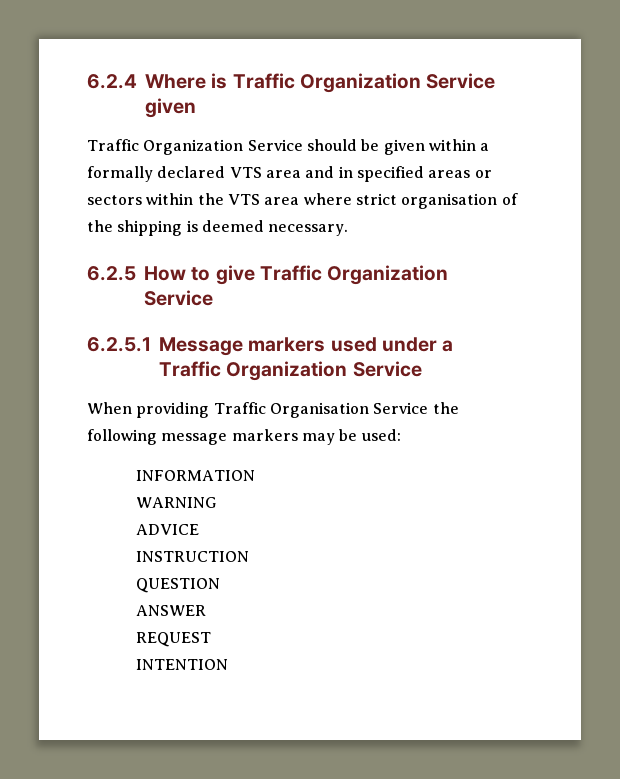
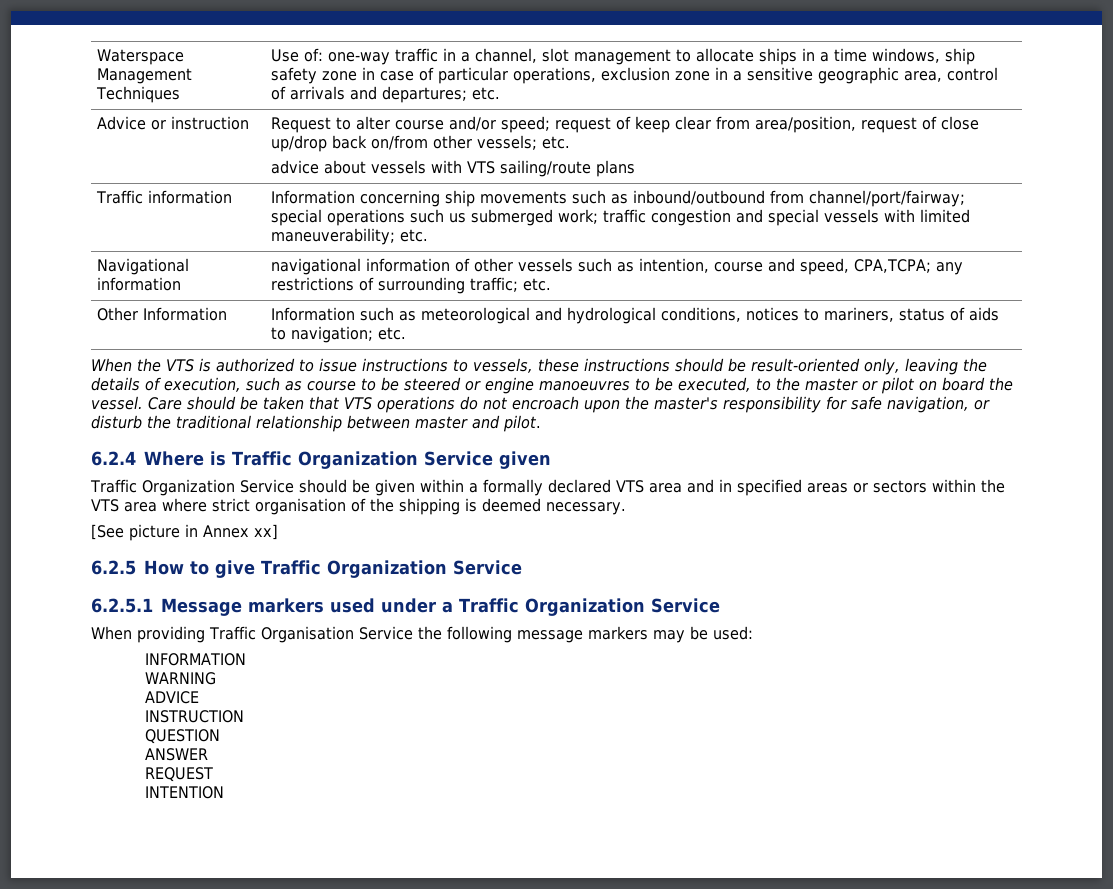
(87, 81) none -> [97,49,185,65] [97,68,193,84] [96,86,181,103] [271,48,976,65] [271,67,999,84] [271,86,501,103] [97,116,250,130] [271,116,980,133] [271,135,571,152] [271,160,636,177] [96,190,233,204] [271,190,966,207] [271,209,971,226] [271,228,429,245] [97,258,190,275] [97,277,182,291] [271,258,964,275] [271,277,552,294] [97,307,228,321] [271,307,1000,324] [271,326,407,343] [91,358,987,375] [91,377,1013,394] [91,396,990,413] [91,415,541,432] Waterspace Management Techniques | Use of: one-way traffic in a channel, slot management to allocate ships in a time windows, ship safety zone in case of particular operations, exclusion zone in a sensitive geographic area, control of arrivals and departures; etc. // Advice or instruction | Request to alter course and/or speed; request of keep clear from area/position, request of close up/drop back on/from other vessels; etc. // advice about vessels with VTS sailing/route plans // Traffic information | Information concerning ship movements such as inbound/outbound from channel/port/fairway; special operations such us submerged work; traffic congestion and special vessels with limited maneuverability; etc. // Navigational information | navigational information of other vessels such as intention, course and speed, CPA,TCPA; any restrictions of surrounding traffic; etc. // Other Information | Information such as meteorological and hydrological conditions, notices to mariners, status of aids to navigation; etc. // When the VTS is authorized to issue instructions to vessels, these instructions should be result-oriented only, leaving the details of execution, such as course to be steered or engine manoeuvres to be executed, to the master or pilot on board the vessel. Care should be taken that VTS operations do not encroach upon the master's responsibility for safe navigation, or disturb the traditional relationship between master and pilot. //
(349, 230) none -> [91,524,278,541] // [See picture in Annex xx]

